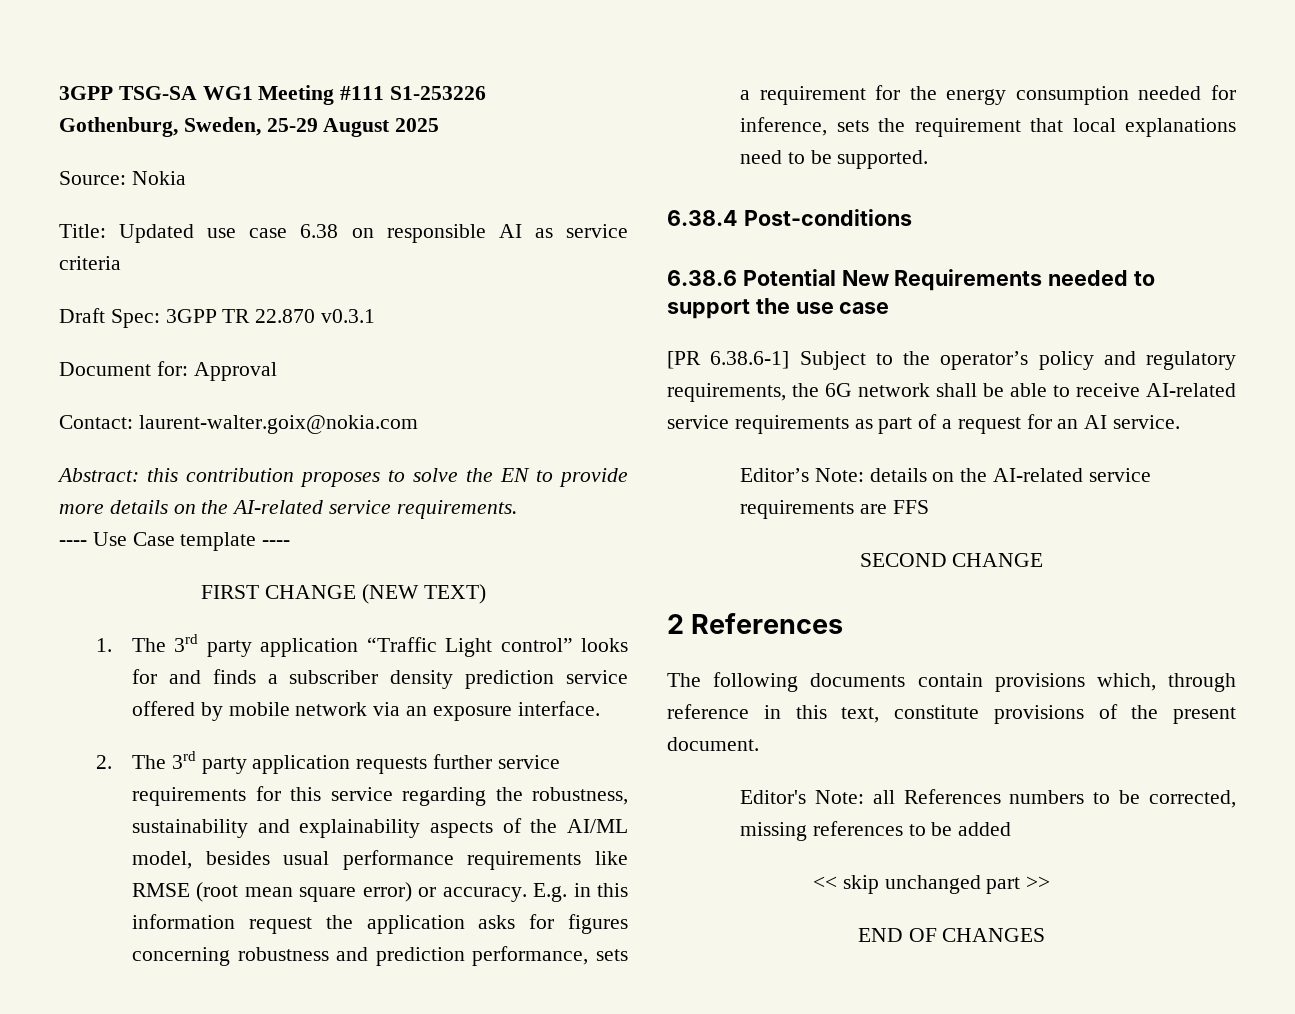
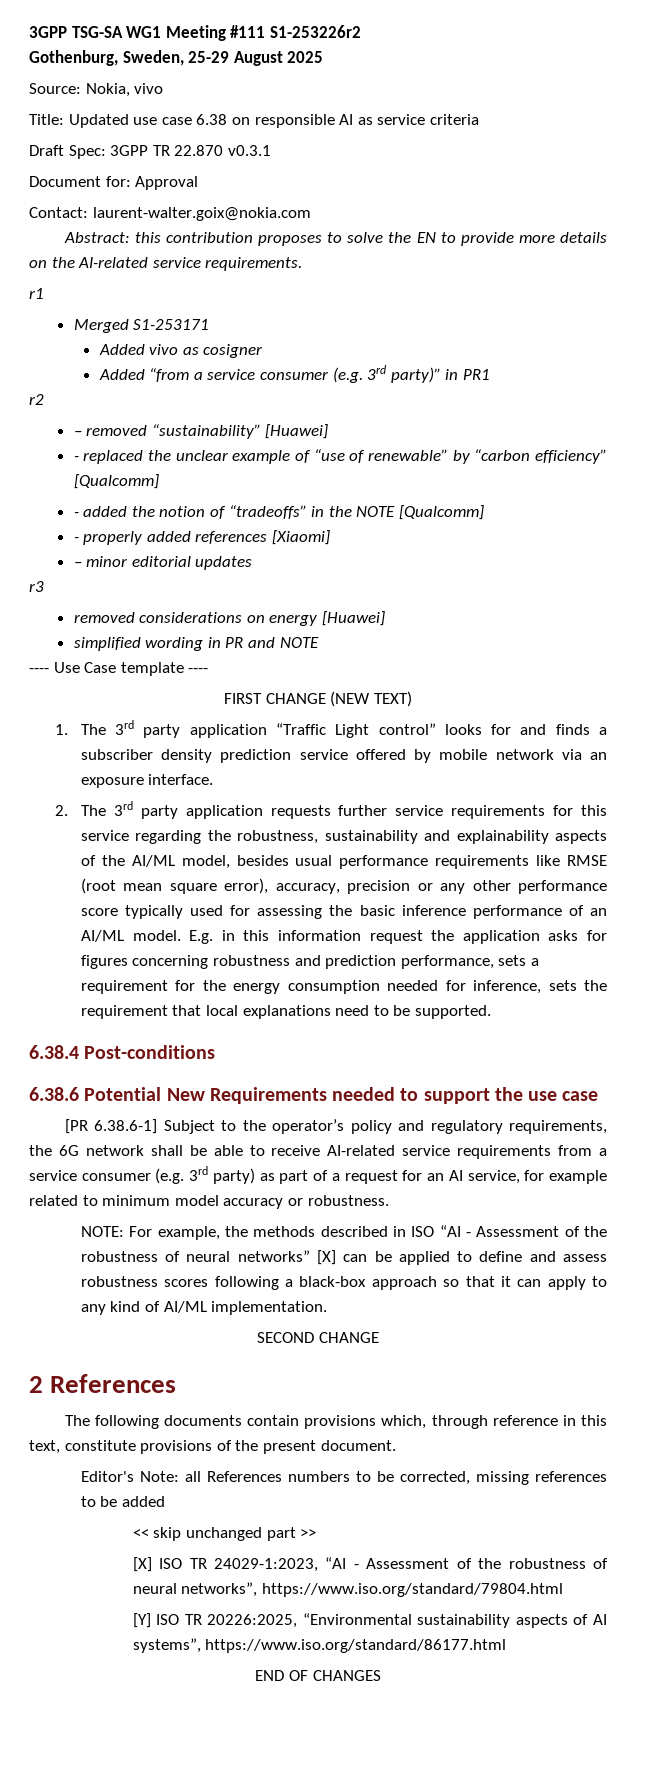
[390,86,487,100] S1-253226 -> [269,25,361,38] S1-253226r2
[131,171,186,185] Nokia -> [85,83,164,97] Nokia, vivo
(517, 509) none -> [29,288,44,299] [73,319,210,333] [98,344,263,358] [98,365,490,383] [29,394,44,405] [73,424,329,439] [73,449,608,464] [73,474,159,489] [73,505,484,520] [73,530,331,545] [73,556,253,570] [29,581,44,592] [73,611,386,626] [73,637,319,651] // r1 // Merged S1-253171 // Added vivo as cosigner // Added “from a service consumer (e.g. 3rd party)” in PR1 // r2 // – removed “sustainability” [Huawei] // - replaced the unclear example of “use of renewable” by “carbon efficiency” [Qualcomm] // - added the notion of “tradeoffs” in the NOTE [Qualcomm] // - properly added references [Xiaomi] // – minor editorial updates // r3 // removed considerations on energy [Huawei] // simplified wording in PR and NOTE
[362,882,527,902] error) or accuracy. -> [224,878,608,894] [80,905,607,919] [80,930,181,942] error), accuracy, precision or any other performance score typically used for assessing the basic inference performance of an AI/ML model.
(849, 424) none -> [558,1145,607,1156] [29,1166,255,1184] from a service consumer (e.g. 3rd party)
[1113,415,1181,429] [739,468,1151,482] [739,500,929,519] service. // Editor’s Note: details on the AI-related service requirements are FFS -> [467,1170,608,1184] [29,1195,389,1209] [80,1225,607,1240] [80,1250,607,1265] [80,1276,608,1290] [80,1301,328,1315] service, for example related to minimum model accuracy or robustness. // NOTE: For example, the methods described in ISO “AI - Assessment of the robustness of neural networks” [X] can be applied to define and assess robustness scores following a black-box approach so that it can apply to any kind of AI/ML implementation.
(1051, 882) none -> [132,1557,608,1572] [132,1582,563,1597] [132,1613,607,1628] [132,1638,507,1653] // [X] ISO TR 24029-1:2023, “AI - Assessment of the robustness of neural networks”, https://www.iso.org/standard/79804.html // [Y] ISO TR 20226:2025, “Environmental sustainability aspects of AI systems”, https://www.iso.org/standard/86177.html

